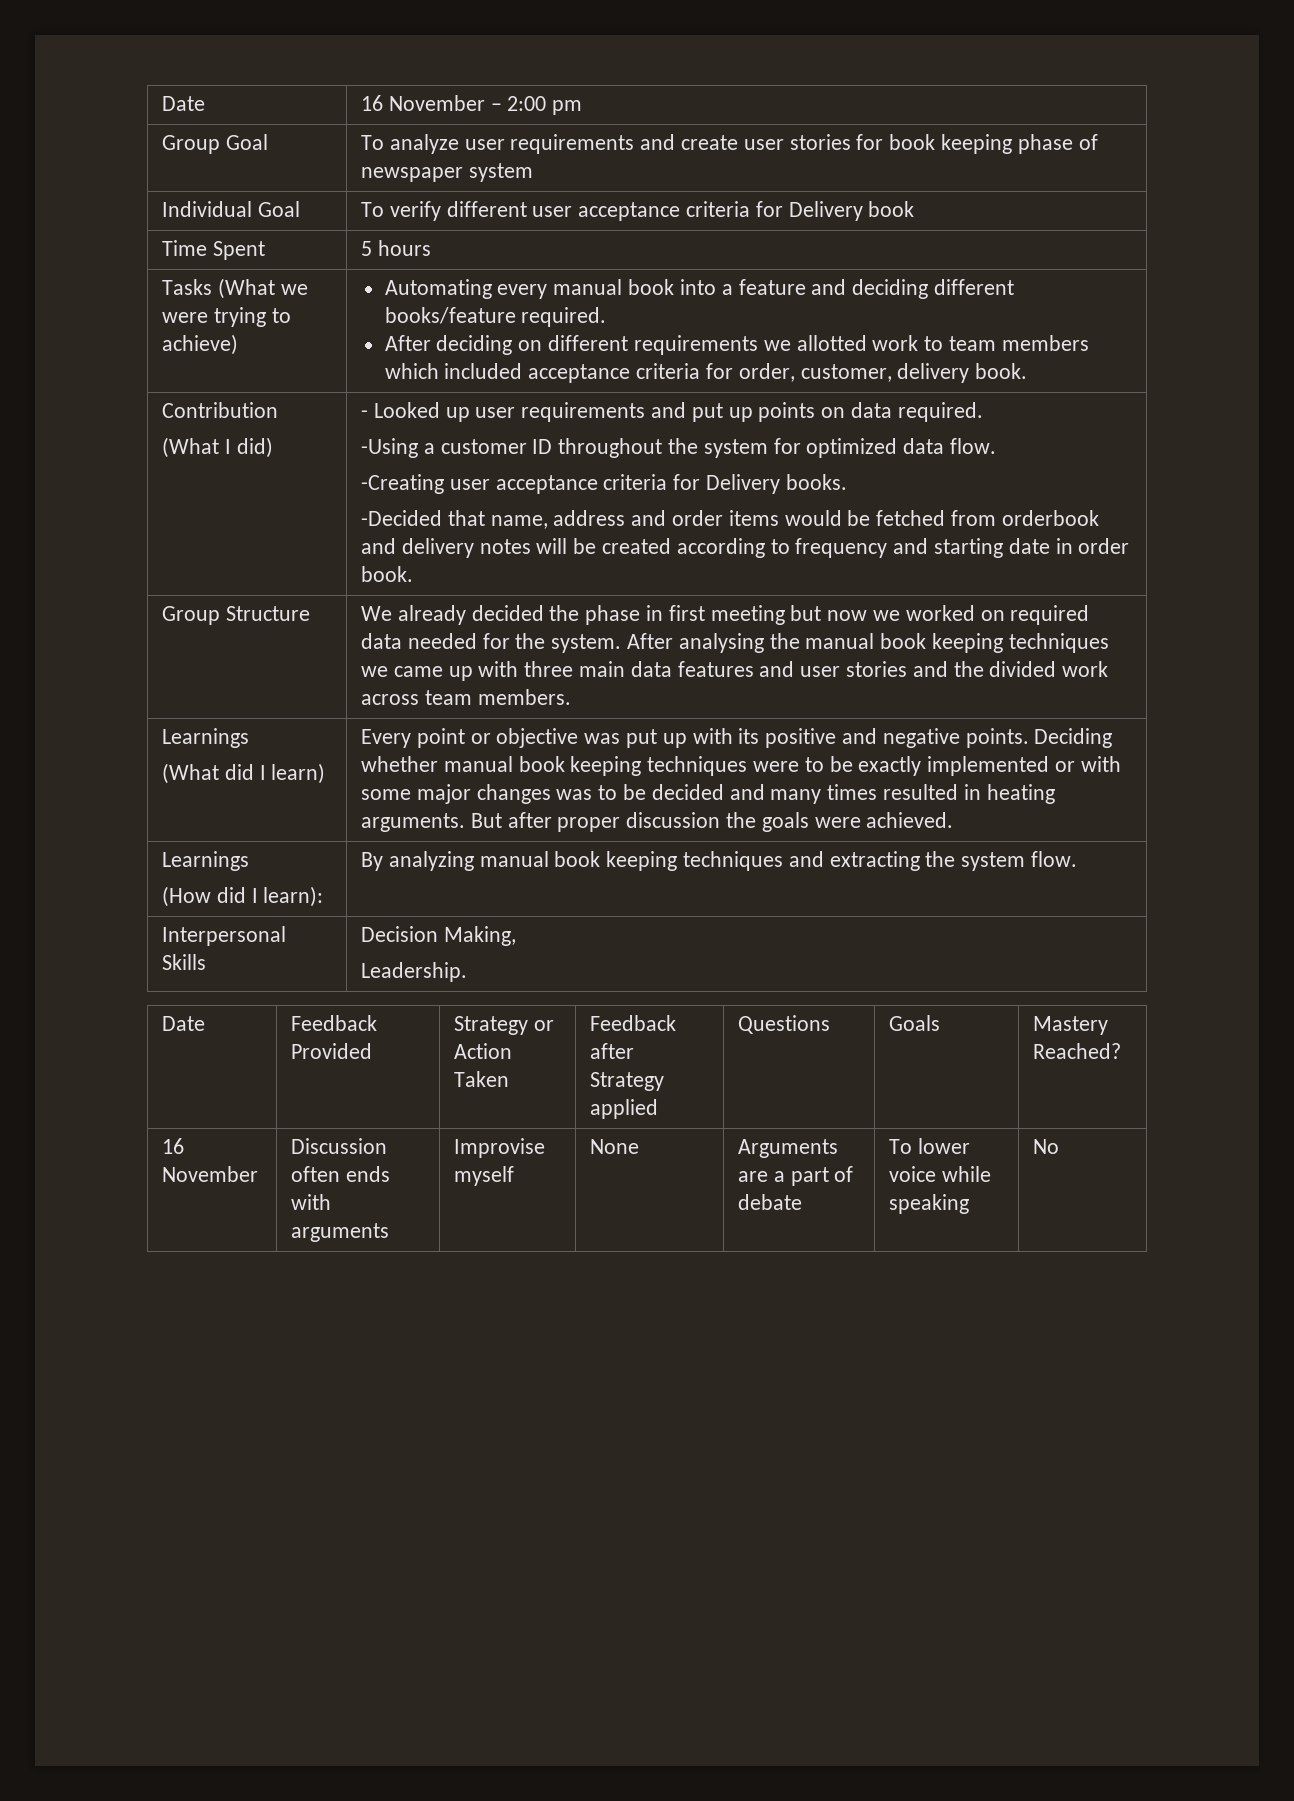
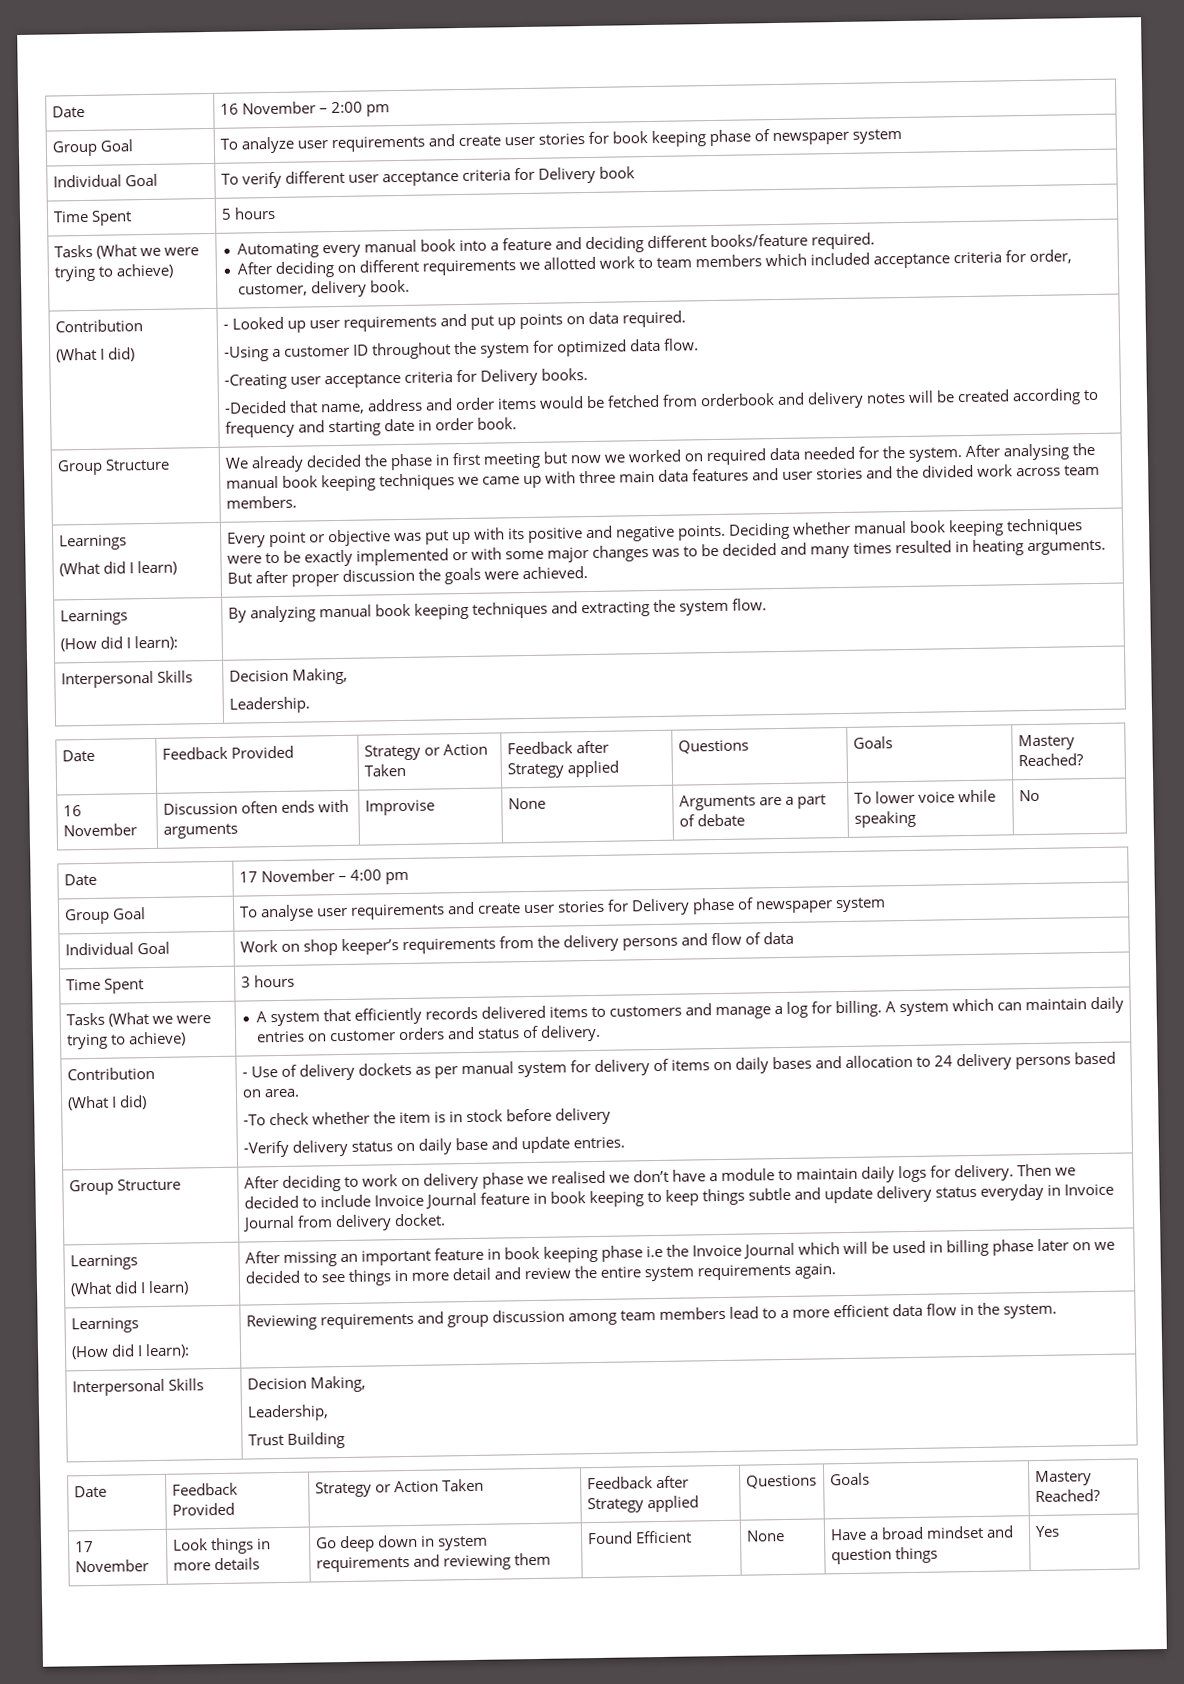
[454,1166,515,1186] myself -> (435, 807) none
(1060, 1146) none -> [63,873,97,886] [238,869,409,885] [64,907,146,925] [238,897,886,922] [64,941,170,956] [239,931,794,956] [65,978,144,994] [240,974,295,988] [65,1012,211,1027] [65,1031,186,1050] [256,996,1125,1027] [256,1024,602,1043] [66,1066,155,1081] [66,1095,147,1111] [241,1051,1116,1081] [241,1088,300,1098] [242,1107,611,1126] [242,1136,625,1158] [68,1178,181,1196] [243,1163,1076,1192] [243,1183,1114,1209] [241,1213,446,1232] [69,1254,138,1271] [69,1280,189,1297] [244,1238,1115,1267] [244,1263,836,1286] [70,1317,139,1334] [70,1343,190,1360] [245,1302,1057,1331] [71,1378,204,1397] [246,1375,366,1393] [246,1404,329,1422] [247,1432,345,1449] [73,1485,107,1498] [171,1482,238,1496] [171,1502,235,1516] [314,1478,484,1498] [586,1475,689,1490] [586,1495,699,1514] [745,1474,817,1489] [829,1472,870,1486] [1034,1470,1092,1487] [1034,1489,1101,1503] [74,1541,94,1553] [74,1559,149,1573] [172,1537,271,1555] [172,1557,260,1571] [315,1534,488,1553] [315,1552,551,1573] [586,1530,692,1545] [745,1530,785,1542] [829,1525,1014,1541] [830,1546,938,1565] [1034,1525,1060,1538] // Date | 17 November – 4:00 pm // Group Goal | To analyse user requirements and create user stories for Delivery phase of newspaper system // Individual Goal | Work on shop keeper’s requirements from the delivery persons and flow of data // Time Spent | 3 hours // Tasks (What we were trying to achieve) | A system that efficiently records delivered items to customers and manage a log for billing. A system which can maintain daily entries on customer orders and status of delivery. // Contribution // (What I did) | - Use of delivery dockets as per manual system for delivery of items on daily bases and allocation to 24 delivery persons based on area. // -To check whether the item is in stock before delivery // -Verify delivery status on daily base and update entries. // Group Structure | After deciding to work on delivery phase we realised we don’t have a module to maintain daily logs for delivery. Then we decided to include Invoice Journal feature in book keeping to keep things subtle and update delivery status everyday in Invoice Journal from delivery docket. // Learnings // (What did I learn) | After missing an important feature in book keeping phase i.e the Invoice Journal which will be used in billing phase later on we decided to see things in more detail and review the entire system requirements again. // Learnings // (How did I learn): | Reviewing requirements and group discussion among team members lead to a more efficient data flow in the system. // Interpersonal Skills | Decision Making, // Leadership, // Trust Building // Date | Feedback Provided | Strategy or Action Taken | Feedback after Strategy applied | Questions | Goals | Mastery Reached? // 17 November | Look things in more details | Go deep down in system requirements and reviewing them | Found Efficient | None | Have a broad mindset and question things | Yes

